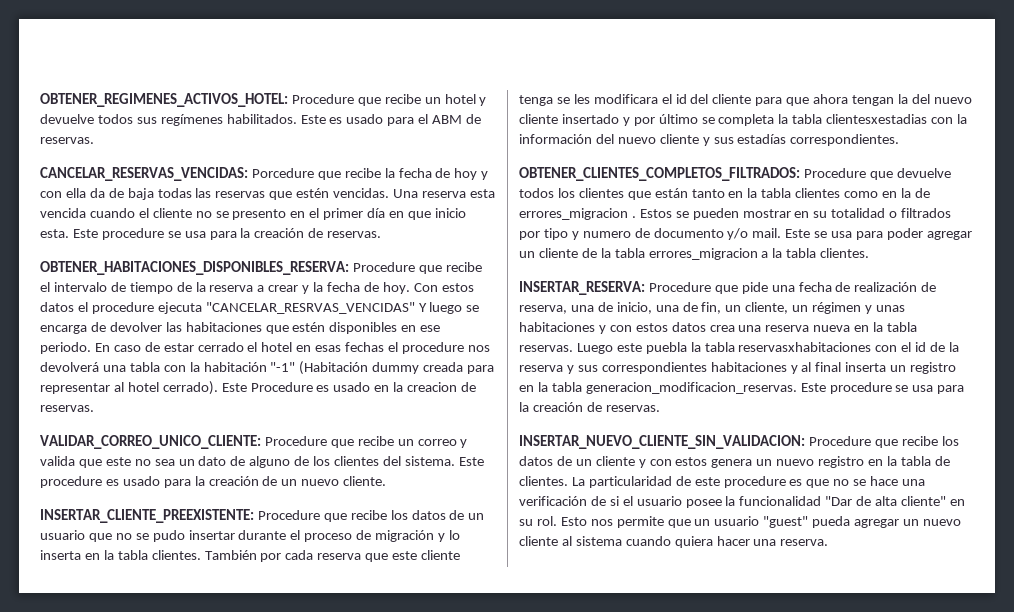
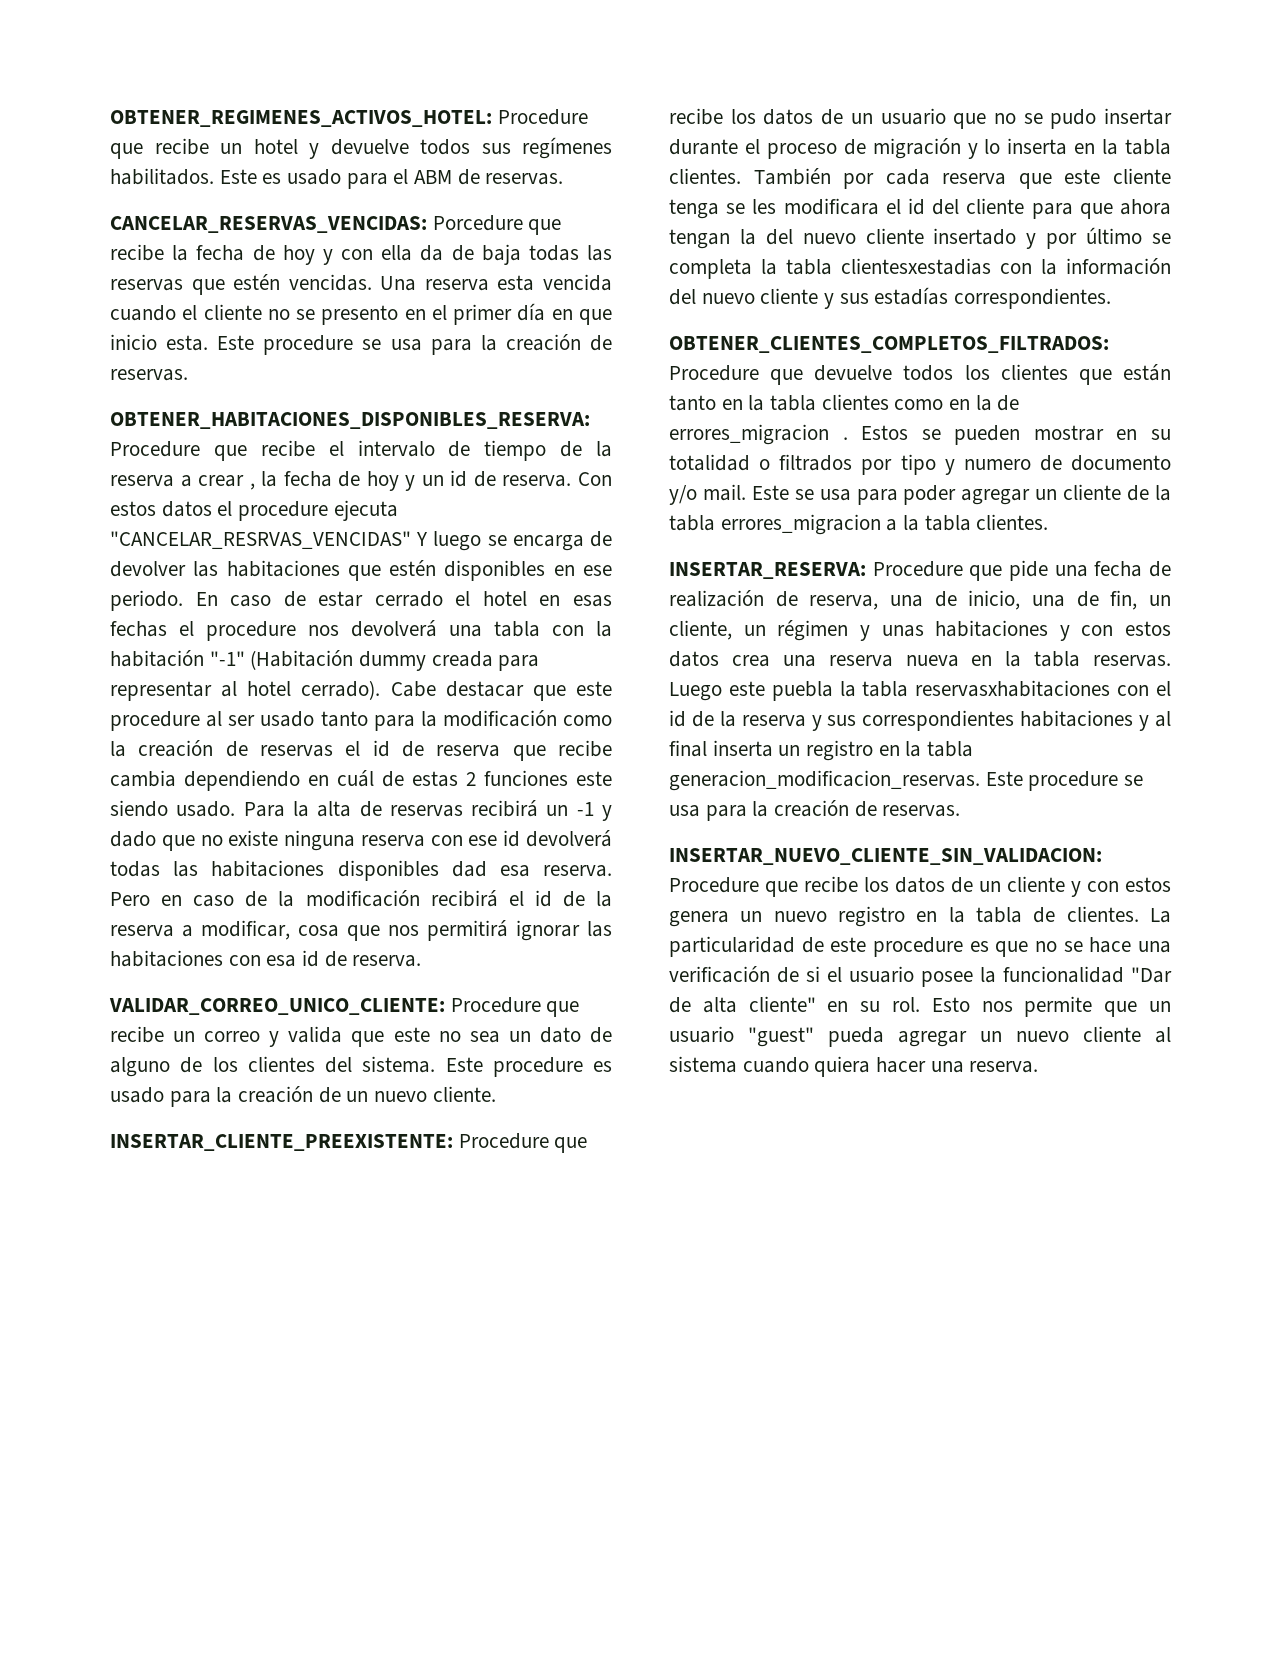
[302,282,410,294] y la fecha de hoy. -> [249,470,572,491] , la fecha de hoy y un id de reserva.
[221,382,477,392] [40,405,94,412] Este Procedure es usado en la creacion de reservas. -> [390,681,613,701] [110,710,612,731] [110,740,612,761] [110,770,612,791] [110,800,612,821] [110,830,612,851] [110,860,612,881] [110,890,613,907] [110,920,612,941] [110,950,422,967] Cabe destacar que este procedure al ser usado tanto para la modificación como la creación de reservas el id de reserva que recibe cambia dependiendo en cuál de estas 2 funciones este siendo usado. Para la alta de reservas recibirá un -1 y dado que no existe ninguna reserva con ese id devolverá todas las habitaciones disponibles dad esa reserva. Pero en caso de la modificación recibirá el id de la reserva a modificar, cosa que nos permitirá ignorar las habitaciones con esa id de reserva.

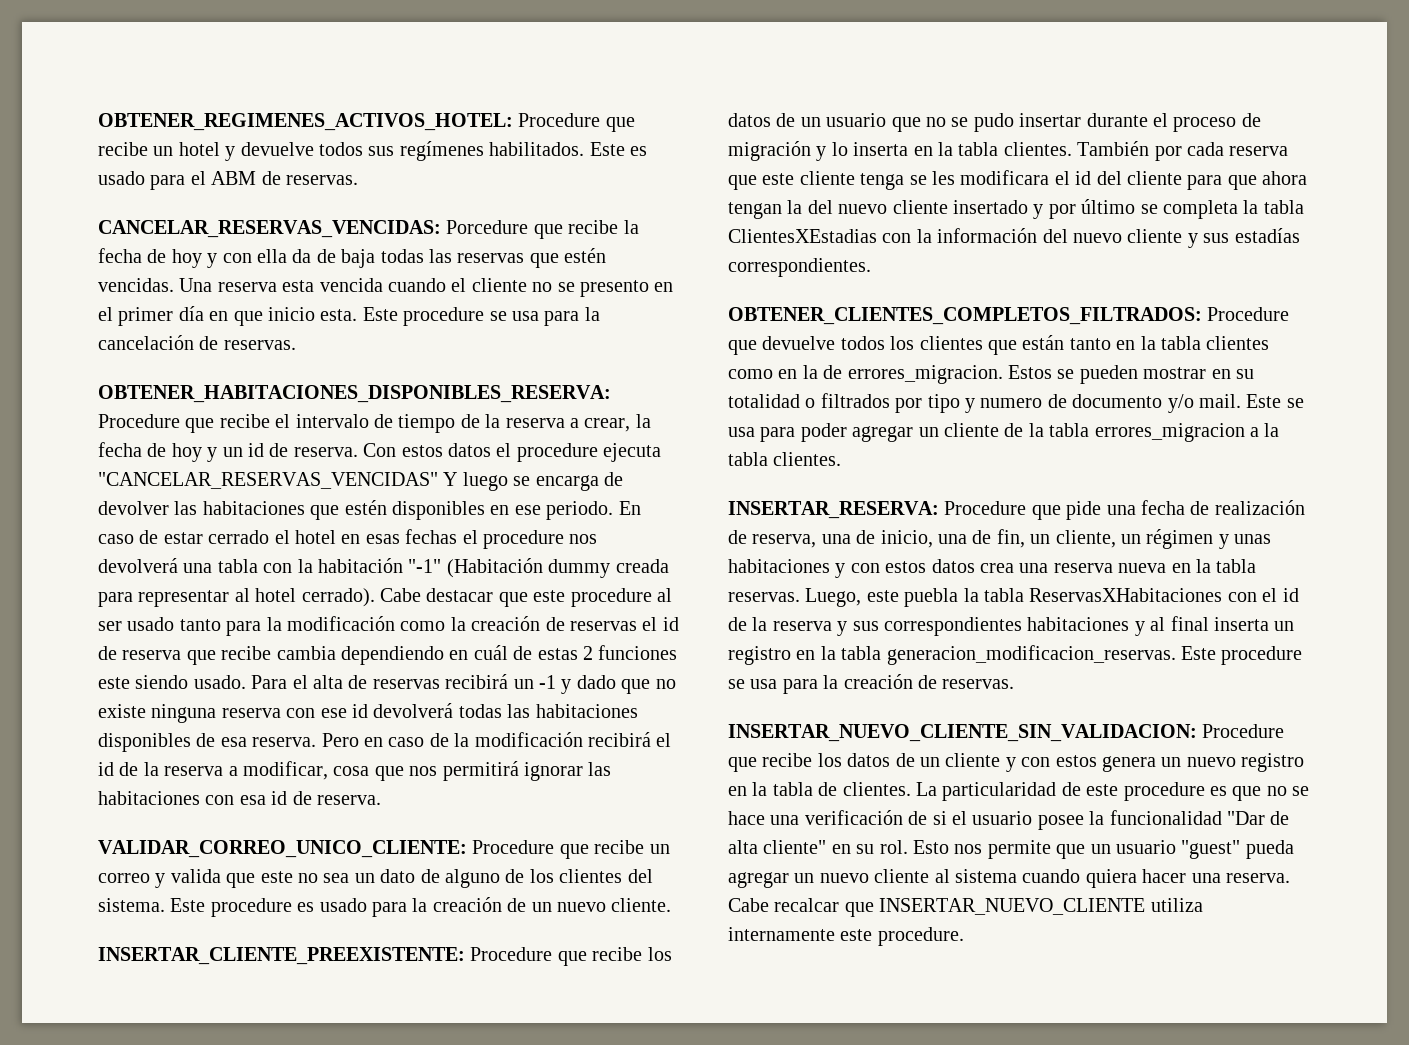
[505,334,581,351] creación -> [98,335,194,350] cancelación
[198,475,255,490] crear , -> [584,418,631,432] crear,
[110,531,411,549] "CANCELAR_RESRVAS_VENCIDAS" -> [98,472,438,489] "CANCELAR_RESERVAS_VENCIDAS"
[292,801,309,817] la -> [292,675,308,689] el
[451,861,487,877] dad -> [196,733,216,747] de
[841,258,991,275] clientesxestadias -> [728,229,877,243] ClientesXEstadias
[669,424,848,445] errores_migracion . -> [847,365,1003,384] errores_migracion.
[669,682,722,701] Luego -> [805,588,862,607] Luego,
[915,680,1111,697] reservasxhabitaciones -> [1029,588,1223,602] ReservasXHabitaciones
(1039, 1067) none -> [728,898,1203,917] [728,927,964,946] Cabe recalcar que INSERTAR_NUEVO_CLIENTE utiliza internamente este procedure.

